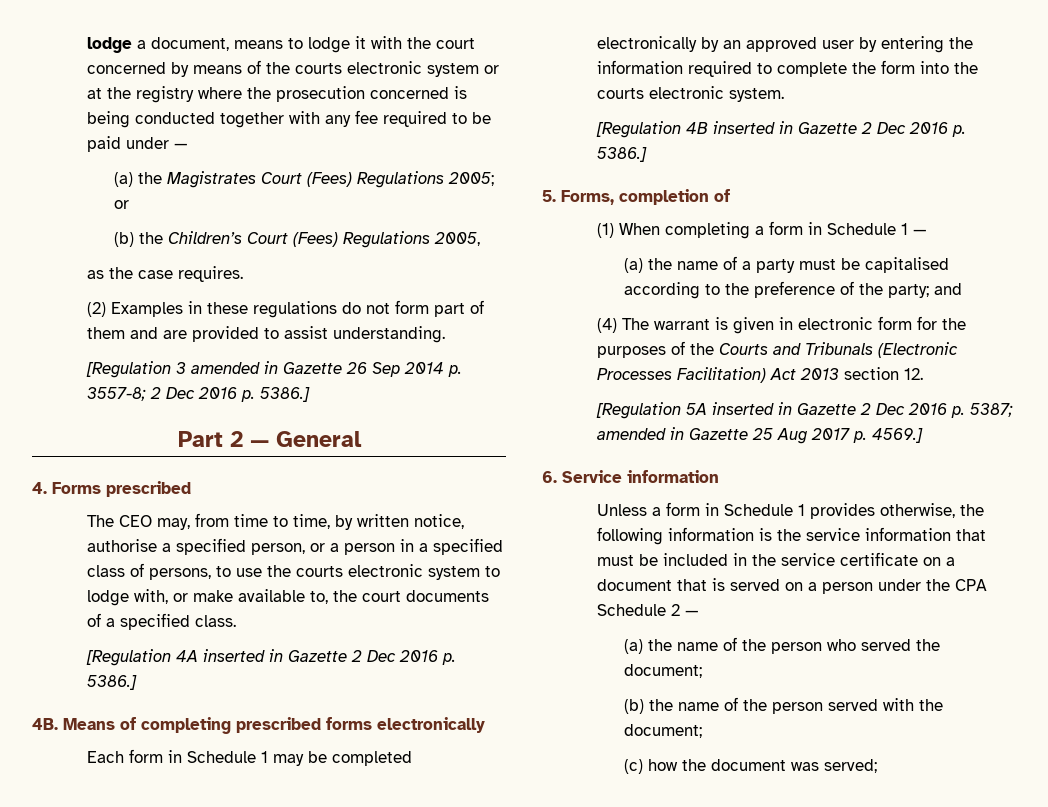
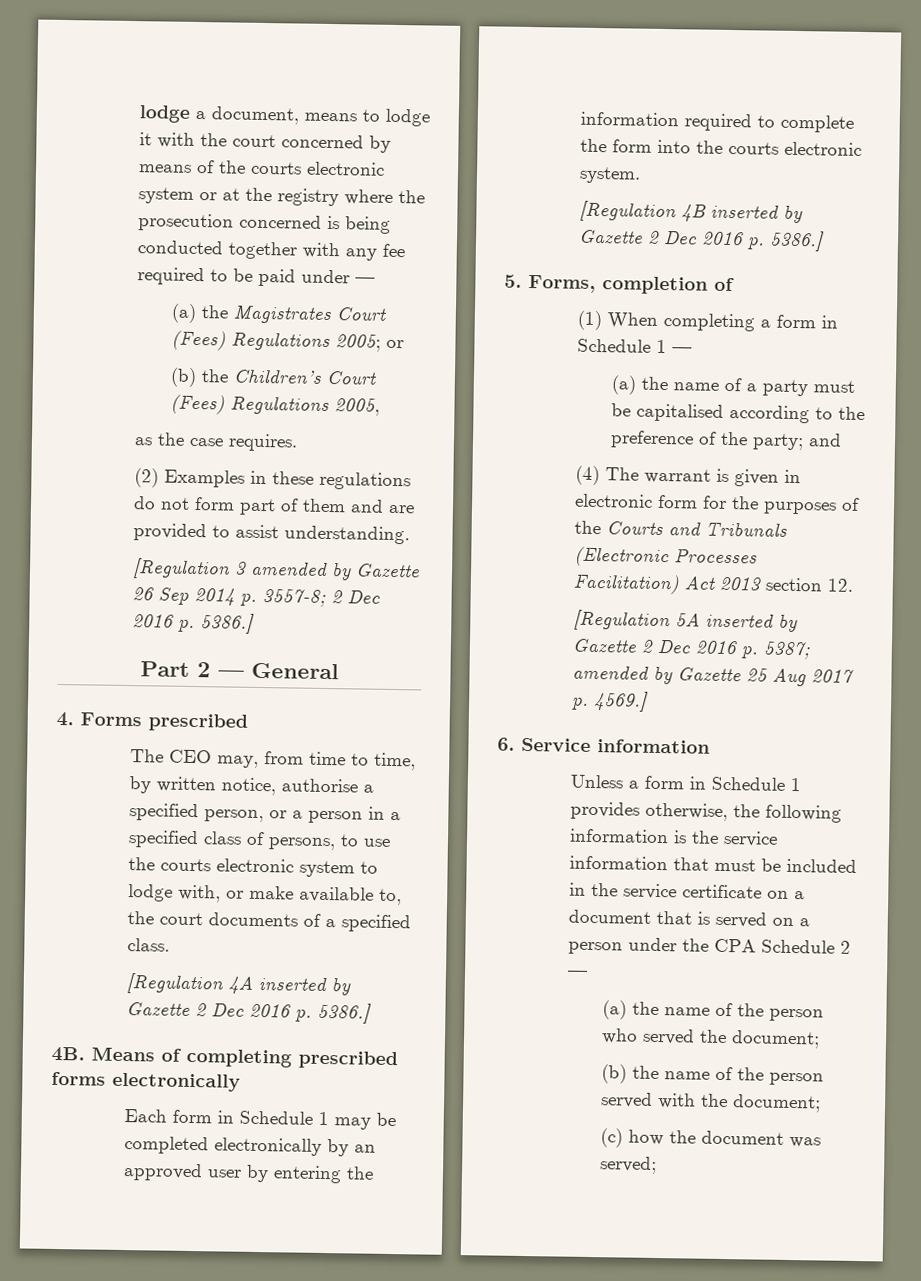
[263,361,278,374] in -> [330,562,352,581] by
[268,649,283,662] in -> [330,977,351,996] by
[778,121,793,134] in -> [782,204,803,224] by
[777,402,792,415] in -> [777,613,798,633] by
[669,427,684,440] in -> [652,665,673,685] by

